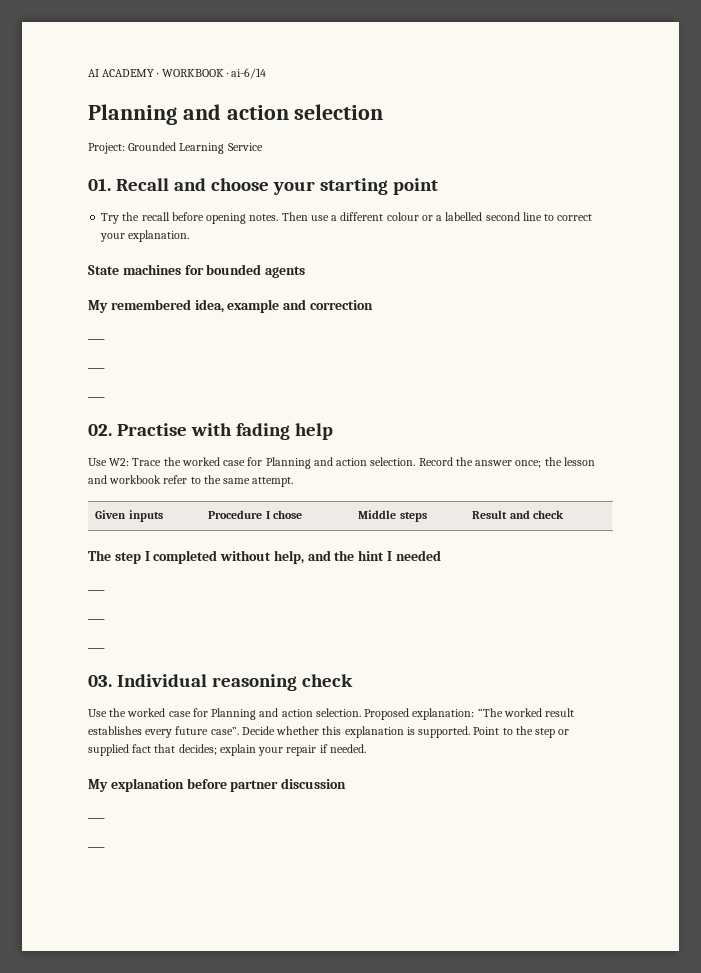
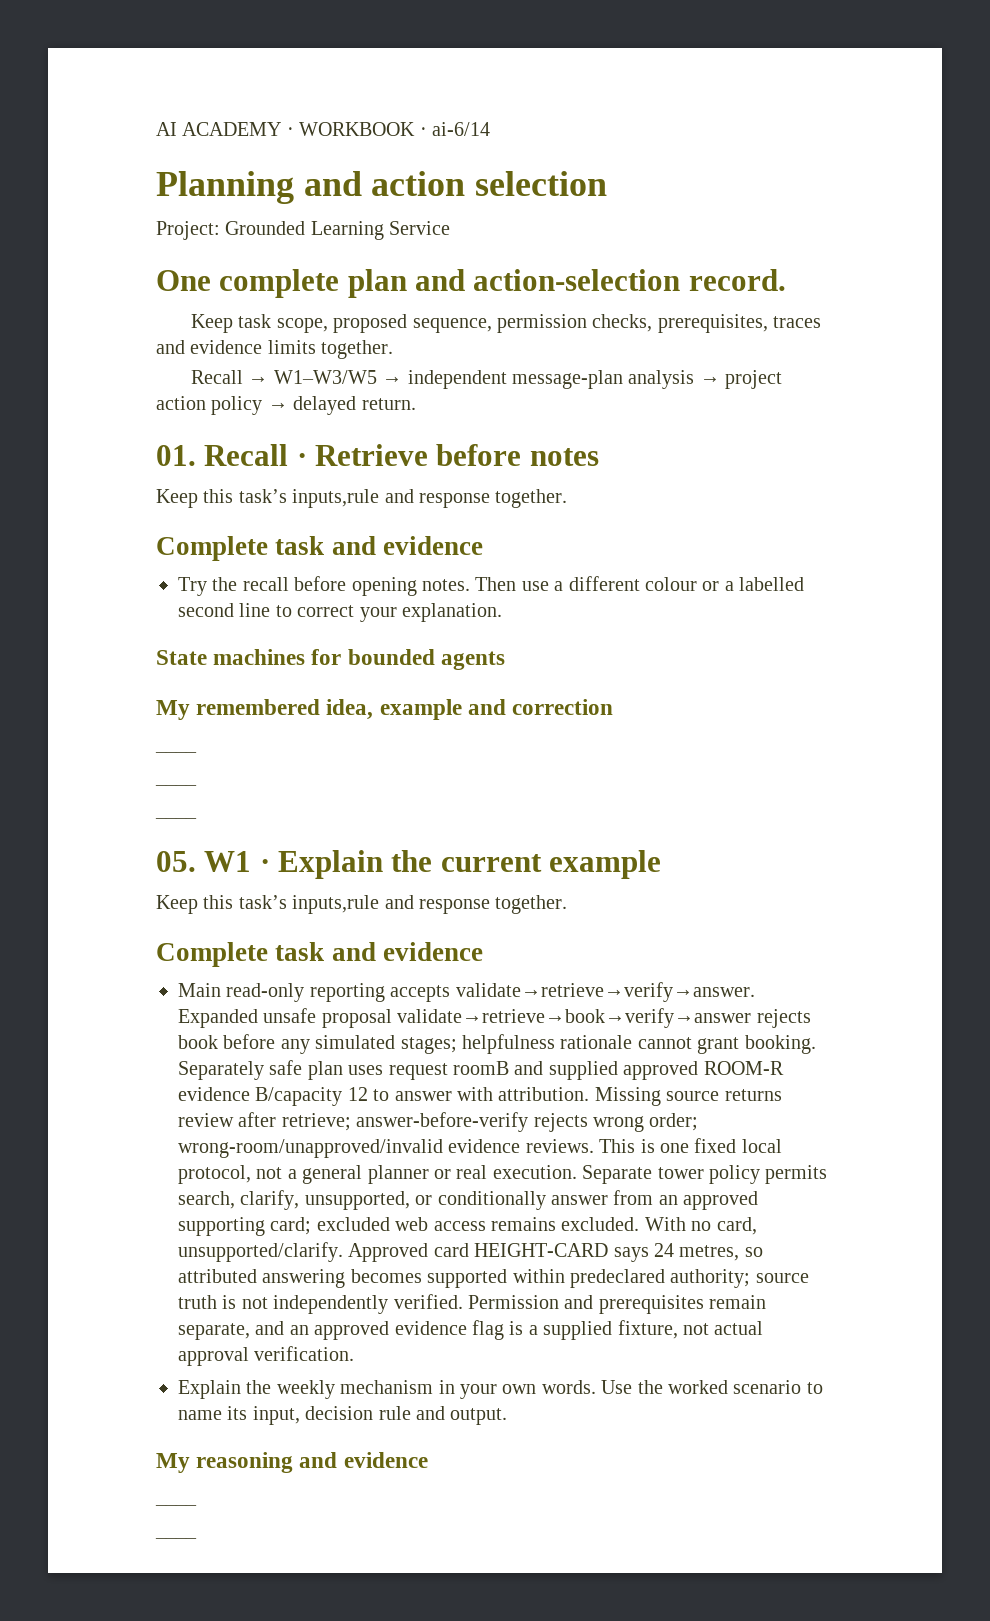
[88,178,438,195] 01. Recall and choose your starting point -> [156,269,786,298] [190,314,822,333] [156,340,394,359] [190,370,783,389] [156,396,416,415] [156,444,599,466] [156,489,568,508] [156,536,483,561] One complete plan and action-selection record. // Keep task scope, proposed sequence, permission checks, prerequisites, traces and evidence limits together. // Recall → W1–W3/W5 → independent message-plan analysis → project action policy → delayed return. // 01. Recall · Retrieve before notes // Keep this task’s inputs,rule and response together. // Complete task and evidence
[88,423,333,440] [88,457,595,469] [88,475,294,487] [95,510,163,522] [208,510,302,519] [358,510,427,522] [472,510,564,519] [88,550,441,564] [88,589,105,591] [88,618,105,620] [88,647,105,649] [88,674,353,691] [88,708,575,720] [88,726,570,738] [88,744,366,756] [88,778,347,792] 02. Practise with fading help // Use W2: Trace the worked case for Planning and action selection. Record the answer once; the lesson and workbook refer to the same attempt. // Given inputs | Procedure I chose | Middle steps | Result and check // The step I completed without help, and the hint I needed // ____ // ____ // ____ // 03. Individual reasoning check // Use the worked case for Planning and action selection. Proposed explanation: “The worked result establishes every future case”. Decide whether this explanation is supported. Point to the step or supplied fact that decides; explain your repair if needed. // My explanation before partner discussion -> [156,850,662,879] [156,895,568,914] [156,942,483,967] [178,982,755,1002] [178,1008,811,1028] [178,1034,816,1054] [178,1060,784,1080] [178,1087,782,1106] [178,1112,699,1132] [178,1138,782,1158] [178,1165,828,1184] [178,1190,759,1210] [178,1217,757,1236] [178,1242,763,1262] [178,1269,809,1288] [178,1294,767,1314] [178,1320,764,1340] [178,1346,355,1366] [178,1380,823,1399] [178,1406,508,1425] [156,1452,428,1473] 05. W1 · Explain the current example // Keep this task’s inputs,rule and response together. // Complete task and evidence // Main read-only reporting accepts validate→retrieve→verify→answer. Expanded unsafe proposal validate→retrieve→book→verify→answer rejects book before any simulated stages; helpfulness rationale cannot grant booking. Separately safe plan uses request roomB and supplied approved ROOM-R evidence B/capacity 12 to answer with attribution. Missing source returns review after retrieve; answer-before-verify rejects wrong order; wrong-room/unapproved/invalid evidence reviews. This is one fixed local protocol, not a general planner or real execution. Separate tower policy permits search, clarify, unsupported, or conditionally answer from an approved supporting card; excluded web access remains excluded. With no card, unsupported/clarify. Approved card HEIGHT-CARD says 24 metres, so attributed answering becomes supported within predeclared authority; source truth is not independently verified. Permission and prerequisites remain separate, and an approved evidence flag is a supplied fixture, not actual approval verification. // Explain the weekly mechanism in your own words. Use the worked scenario to name its input, decision rule and output. // My reasoning and evidence

